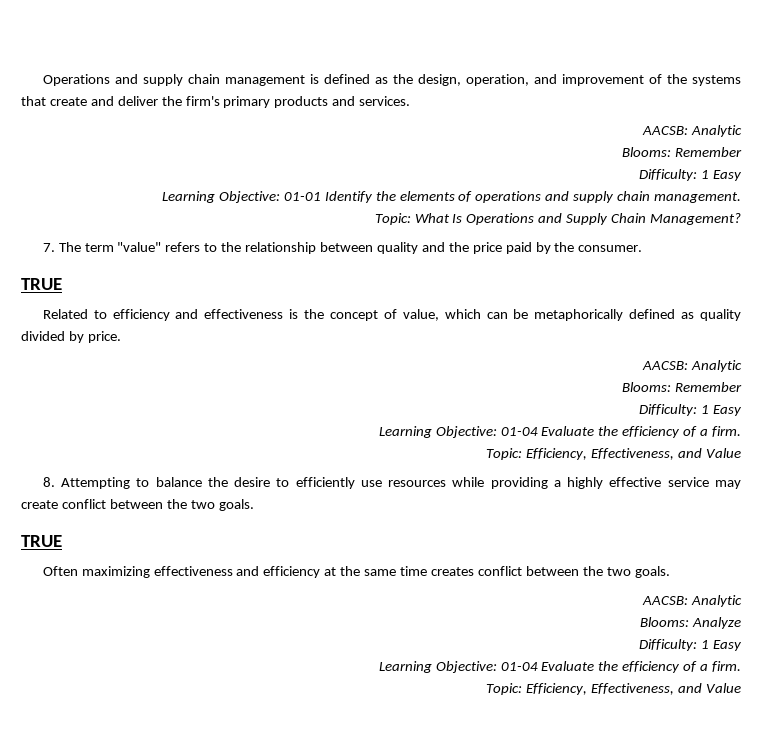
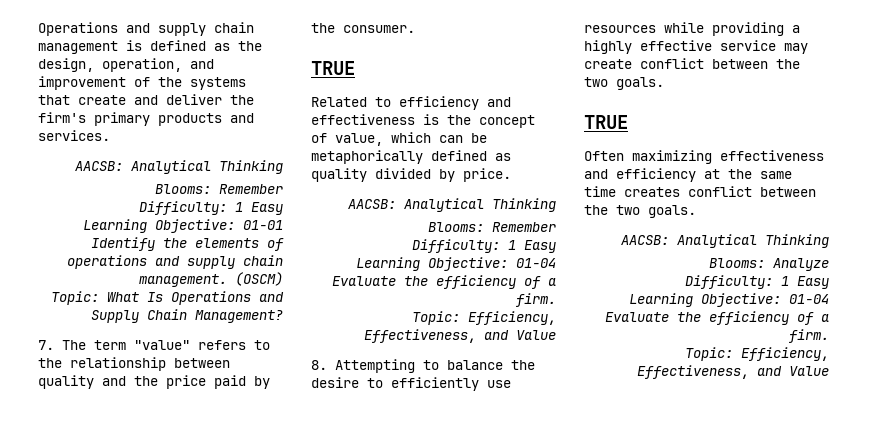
[691,125,742,137] Analytic -> [131,160,283,174] Analytical Thinking
(741, 197) none -> [235,272,283,286] (OSCM)
[691,360,742,372] Analytic -> [404,198,556,212] Analytical Thinking
[691,595,742,607] Analytic -> [677,234,829,248] Analytical Thinking

